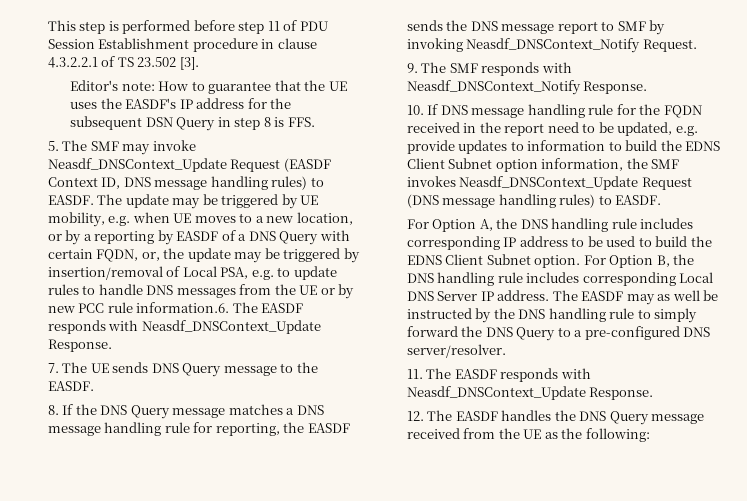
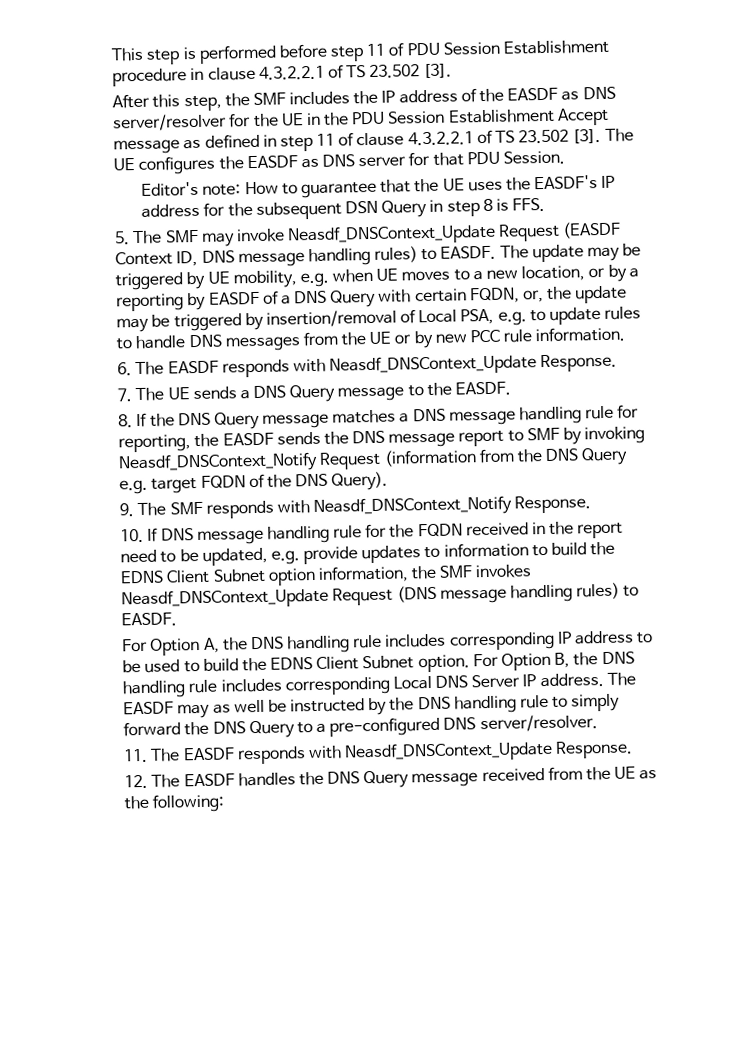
(199, 63) none -> [112,86,616,112] [112,107,609,132] [113,128,634,155] [113,150,565,175] // After this step, the SMF includes the IP address of the EASDF as DNS server/resolver for the UE in the PDU Session Establishment Accept message as defined in step 11 of clause 4.3.2.2.1 of TS 23.502 [3]. The UE configures the EASDF as DNS server for that PDU Session.
[136,302,230,313] information.6. -> [535,326,626,343] [117,362,133,376] information. // 6.
(149, 367) none -> [239,390,250,400] a
[642,39,697,52] Request. -> [319,447,629,470] [119,471,389,495] Request (information from the DNS Query e.g. target FQDN of the DNS Query).

